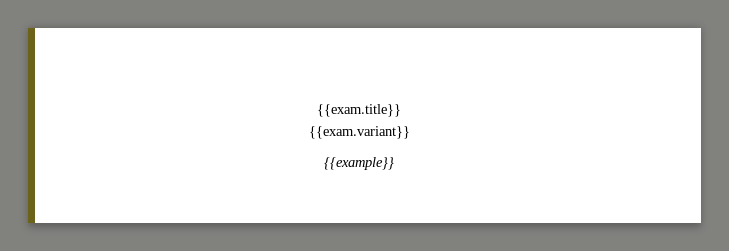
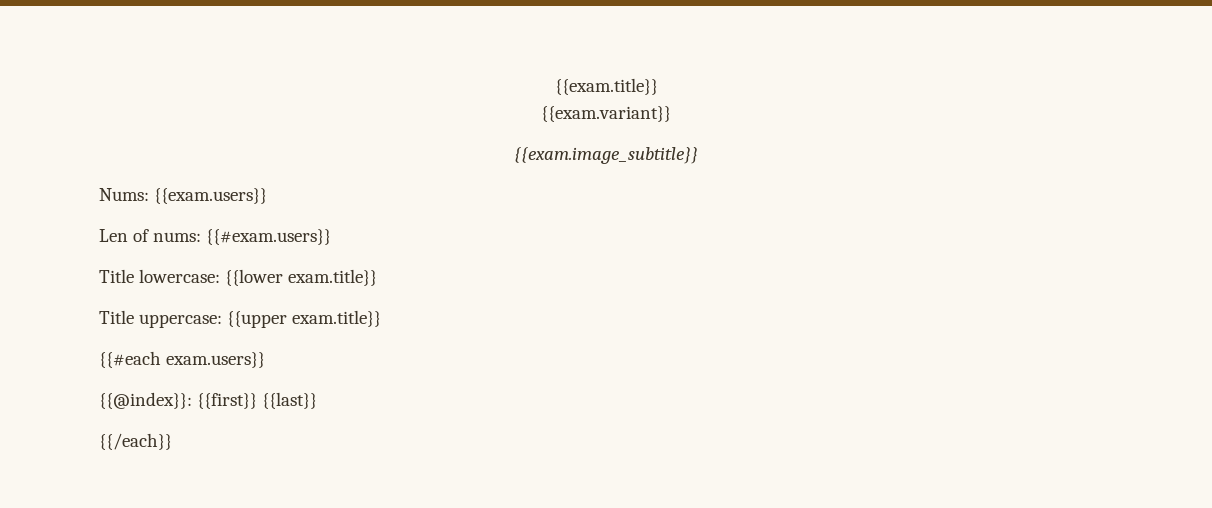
[324,157,394,170] {{example}} -> [514,147,698,164] [99,188,268,204] [99,229,332,245] [99,269,378,286] [99,310,382,328] [99,351,266,368] [99,392,318,409] [99,433,172,450] {{exam.image_subtitle}} // Nums: {{exam.users}} // Len of nums: {{#exam.users}} // Title lowercase: {{lower exam.title}} // Title uppercase: {{upper exam.title}} // {{#each exam.users}} // {{@index}}: {{first}} {{last}} // {{/each}}

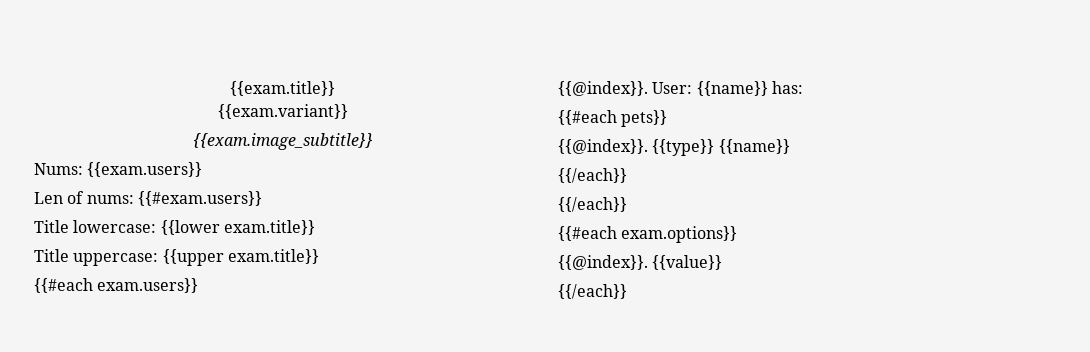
[99,392,318,409] {{@index}}: {{first}} {{last}} -> [558,81,803,96] [558,110,668,127] [558,139,790,156] [558,168,627,183] [558,197,627,212] [558,226,738,243] [558,255,723,270] {{@index}}. User: {{name}} has: // {{#each pets}} // {{@index}}. {{type}} {{name}} // {{/each}} // {{/each}} // {{#each exam.options}} // {{@index}}. {{value}}

